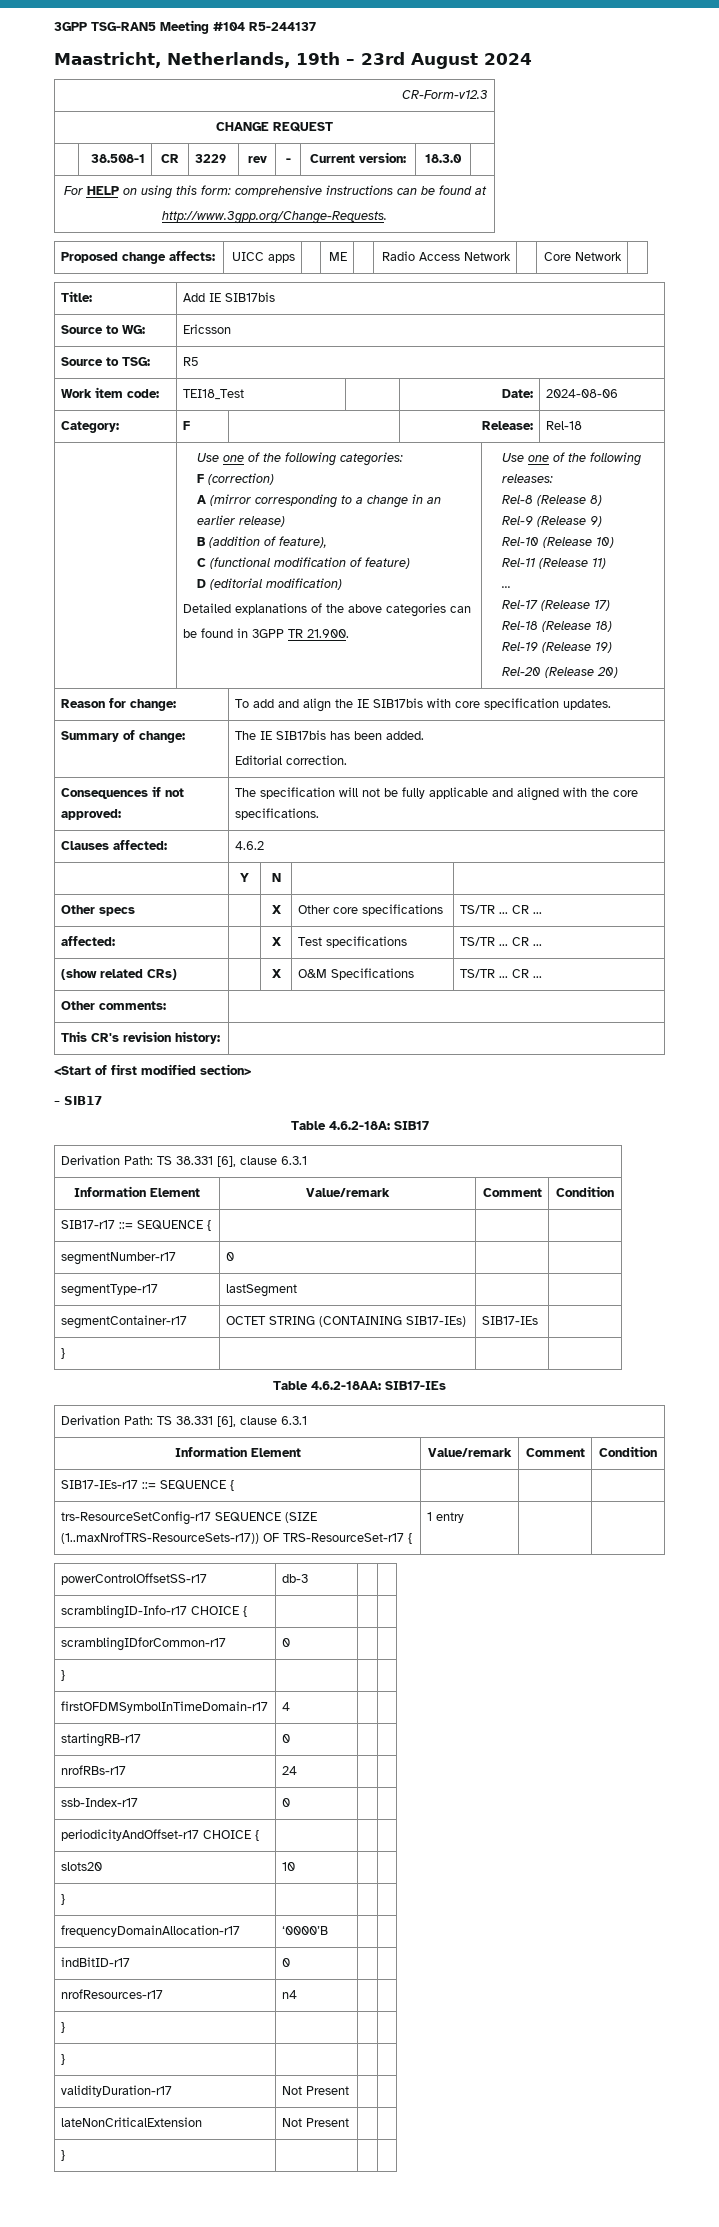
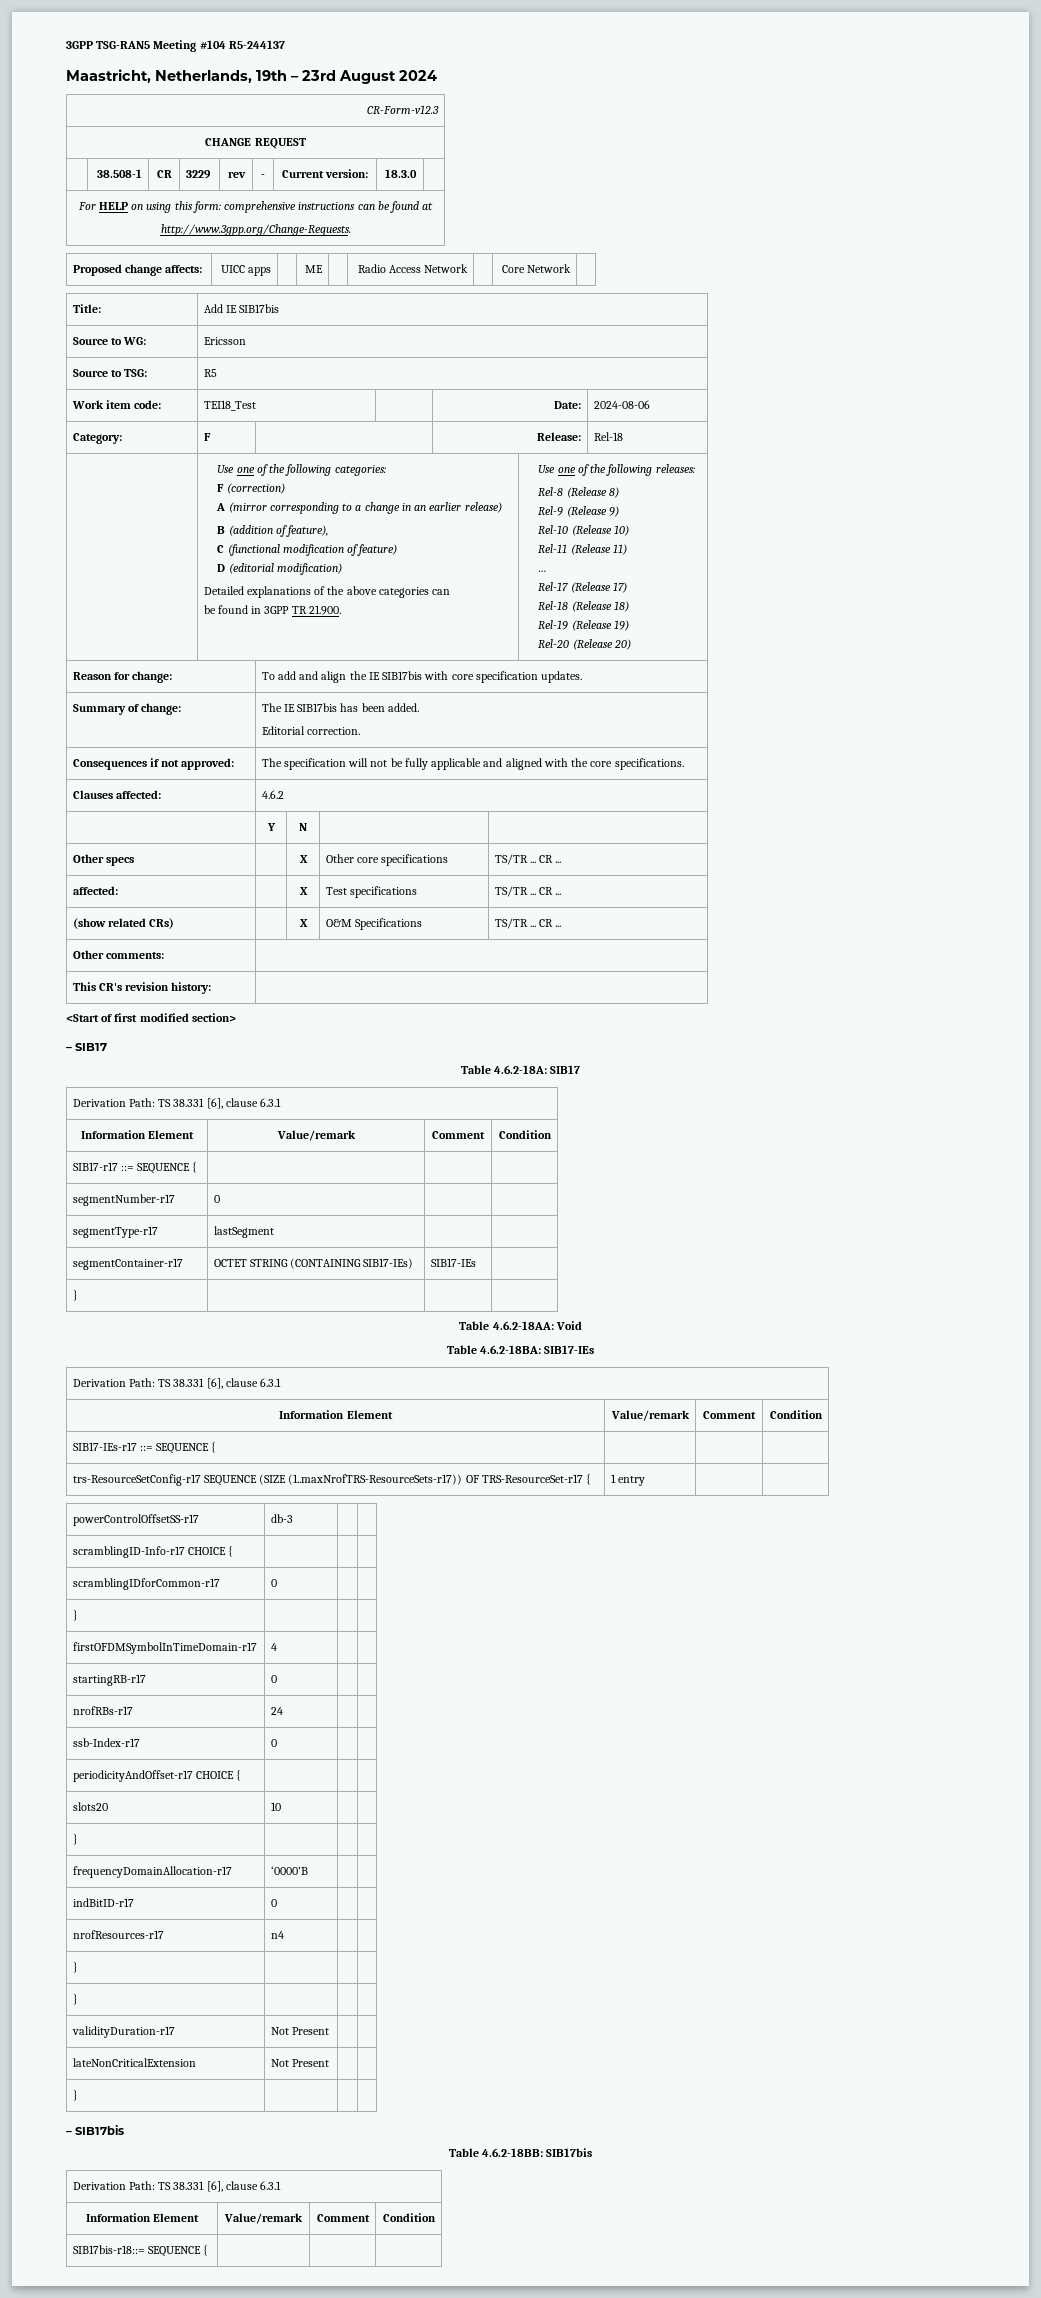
(381, 1385) none -> [555,1321,582,1330] [446,1345,541,1354] Void // Table 4.6.2-18BA:
(65, 2155) none -> [66,2125,125,2135] [448,2148,593,2157] [72,2181,282,2192] [85,2213,200,2222] [224,2213,303,2224] [316,2214,370,2222] [382,2213,436,2222] [72,2245,209,2257] // – SIB17bis // Table 4.6.2-18BB: SIB17bis // Derivation Path: TS 38.331 [6], clause 6.3.1 // Information Element | Value/remark | Comment | Condition // SIB17bis-r18::= SEQUENCE { | | |

